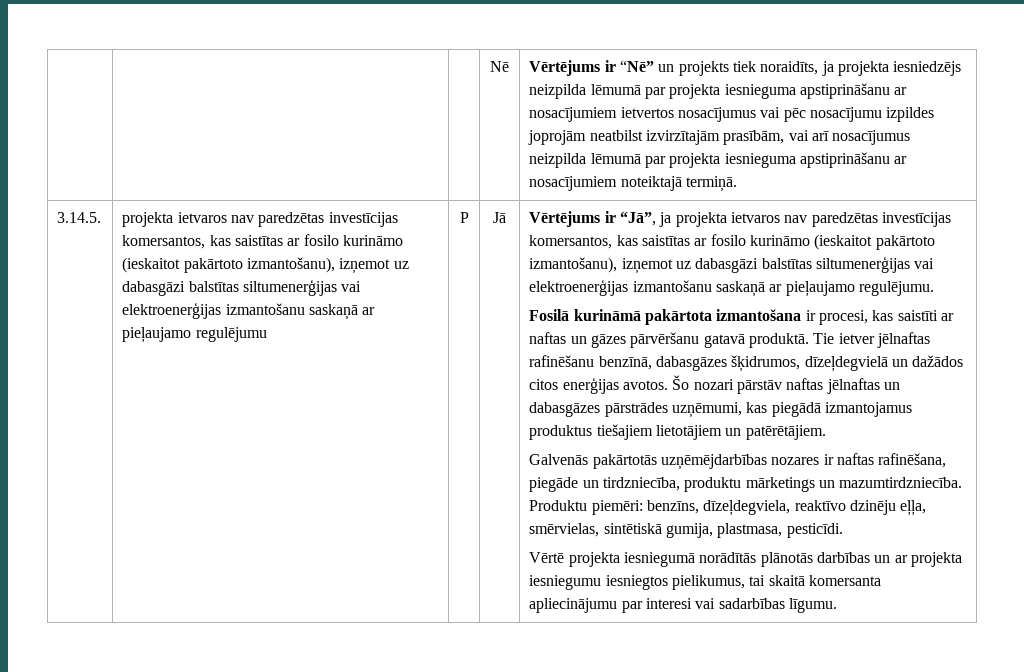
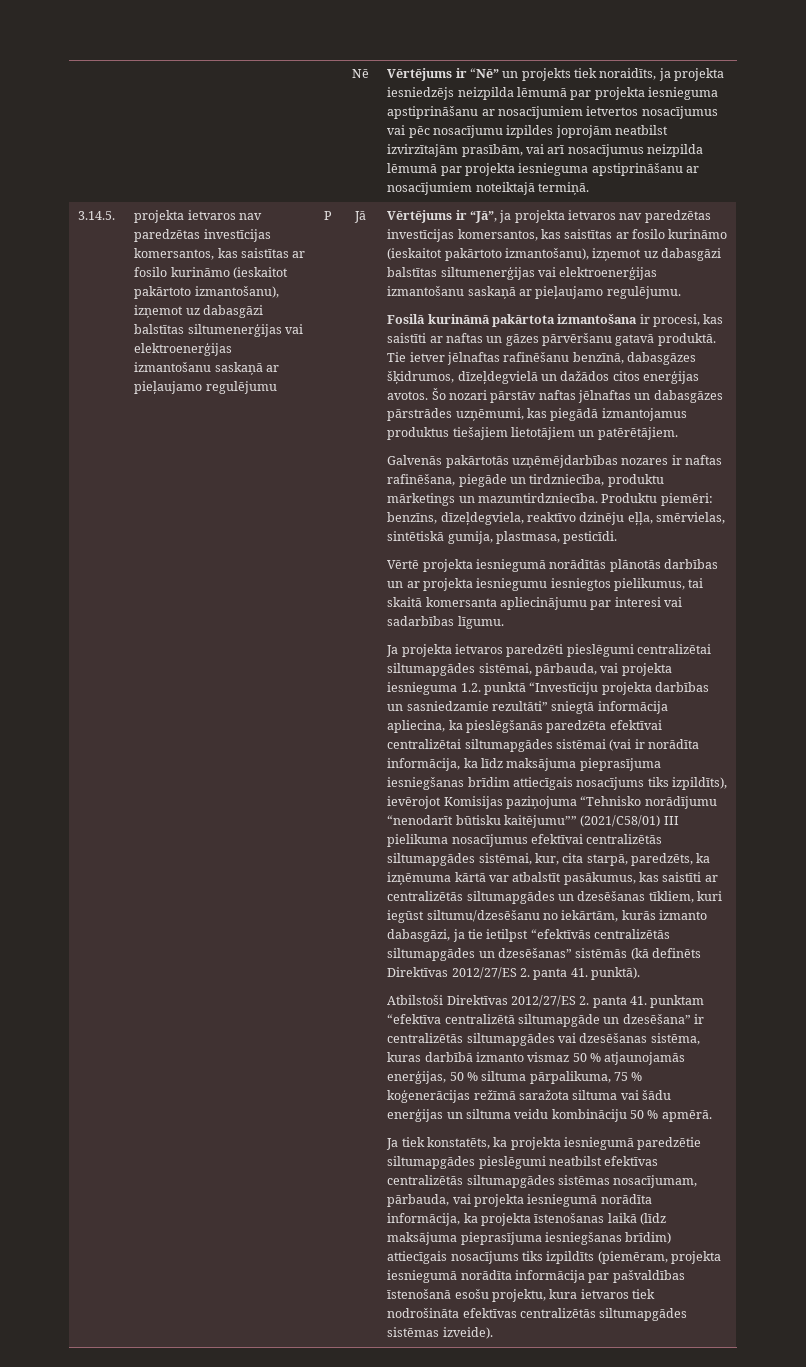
(838, 605) none -> [386,644,712,657] [387,663,672,676] [387,682,710,695] [387,701,668,714] [387,720,662,733] [387,739,700,752] [387,758,661,771] [387,777,728,790] [387,796,717,809] [387,815,679,828] [387,834,663,847] [387,853,711,866] [387,872,718,885] [387,891,723,904] [387,910,708,923] [387,929,671,942] [387,948,702,961] [387,967,641,980] [387,995,705,1008] [387,1014,705,1027] [387,1033,700,1046] [387,1052,686,1065] [387,1071,643,1084] [387,1090,672,1103] [387,1109,712,1122] [386,1137,702,1150] [387,1156,659,1169] [387,1175,698,1188] [387,1194,652,1207] [387,1213,667,1226] [387,1232,672,1245] [387,1251,722,1264] [387,1270,685,1283] [387,1289,656,1302] [387,1308,688,1321] [387,1327,493,1339] // Ja projekta ietvaros paredzēti pieslēgumi centralizētai siltumapgādes sistēmai, pārbauda, vai projekta iesnieguma 1.2. punktā “Investīciju projekta darbības un sasniedzamie rezultāti” sniegtā informācija apliecina, ka pieslēgšanās paredzēta efektīvai centralizētai siltumapgādes sistēmai (vai ir norādīta informācija, ka līdz maksājuma pieprasījuma iesniegšanas brīdim attiecīgais nosacījums tiks izpildīts), ievērojot Komisijas paziņojuma “Tehnisko norādījumu “nenodarīt būtisku kaitējumu”” (2021/C58/01) III pielikuma nosacījumus efektīvai centralizētās siltumapgādes sistēmai, kur, cita starpā, paredzēts, ka izņēmuma kārtā var atbalstīt pasākumus, kas saistīti ar centralizētās siltumapgādes un dzesēšanas tīkliem, kuri iegūst siltumu/dzesēšanu no iekārtām, kurās izmanto dabasgāzi, ja tie ietilpst “efektīvās centralizētās siltumapgādes un dzesēšanas” sistēmās (kā definēts Direktīvas 2012/27/ES 2. panta 41. punktā). // Atbilstoši Direktīvas 2012/27/ES 2. panta 41. punktam “efektīva centralizētā siltumapgāde un dzesēšana” ir centralizētās siltumapgādes vai dzesēšanas sistēma, kuras darbībā izmanto vismaz 50 % atjaunojamās enerģijas, 50 % siltuma pārpalikuma, 75 % koģenerācijas režīmā saražota siltuma vai šādu enerģijas un siltuma veidu kombināciju 50 % apmērā. // Ja tiek konstatēts, ka projekta iesniegumā paredzētie siltumapgādes pieslēgumi neatbilst efektīvas centralizētās siltumapgādes sistēmas nosacījumam, pārbauda, vai projekta iesniegumā norādīta informācija, ka projekta īstenošanas laikā (līdz maksājuma pieprasījuma iesniegšanas brīdim) attiecīgais nosacījums tiks izpildīts (piemēram, projekta iesniegumā norādīta informācija par pašvaldības īstenošanā esošu projektu, kura ietvaros tiek nodrošināta efektīvas centralizētās siltumapgādes sistēmas izveide).

